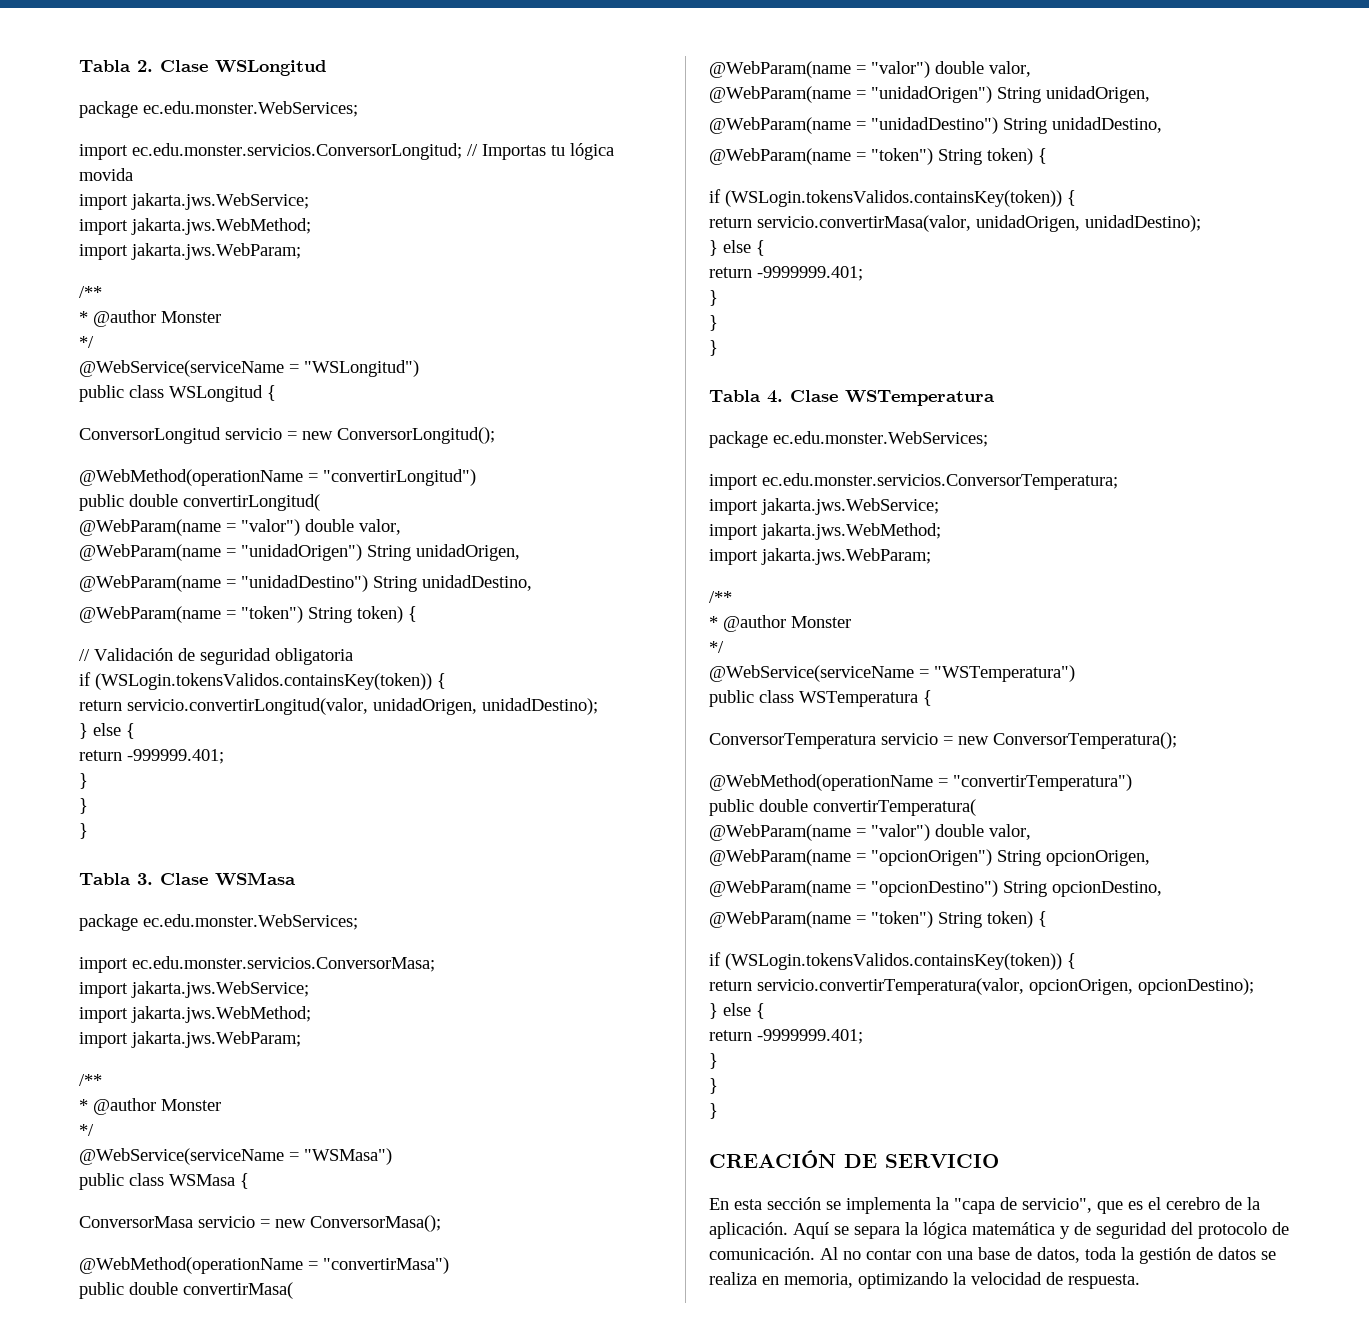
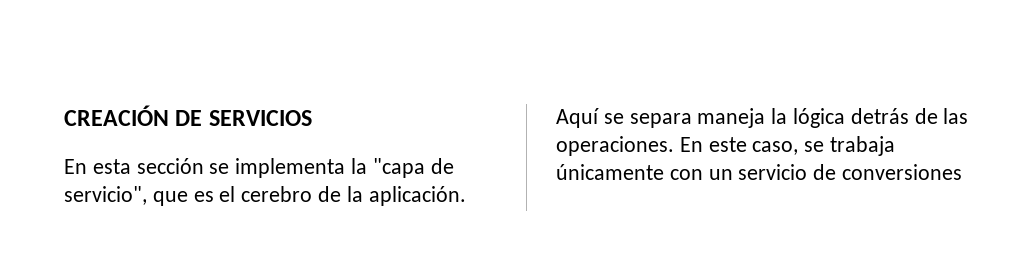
[79,60,326,76] [79,101,358,118] [79,143,614,160] [79,168,133,181] [79,193,309,210] [79,218,311,235] [79,243,301,260] [79,286,102,298] [79,310,221,327] [79,336,94,348] [79,360,419,377] [79,385,276,402] [79,427,495,444] [79,469,476,486] [79,494,320,511] [79,519,401,536] [79,544,520,561] [79,575,532,592] [79,606,417,623] [79,648,353,665] [79,672,446,690] [79,698,598,715] [79,723,135,739] [79,749,224,764] [79,773,88,789] [79,798,88,814] [79,823,88,839] [79,872,296,886] [79,914,358,931] [79,956,435,973] [79,981,309,998] [79,1006,311,1023] [79,1031,301,1048] [79,1074,102,1086] [79,1098,221,1115] [79,1124,94,1136] [79,1148,392,1165] [79,1173,249,1190] [79,1215,441,1232] [79,1257,449,1274] [79,1282,293,1299] [709,61,1031,78] [709,86,1150,103] [709,117,1162,134] [709,148,1047,165] [709,189,1076,207] [709,215,1201,232] [709,240,765,256] [709,266,863,281] [709,290,718,306] [709,315,718,331] [709,340,718,356] [709,390,995,406] [709,431,988,448] [709,473,1118,490] [709,498,939,515] [709,523,941,540] [709,548,931,565] [709,591,732,603] [709,615,851,632] [709,641,724,653] [709,665,1075,682] [709,690,932,707] [709,732,1177,749] [709,774,1132,791] [709,799,976,816] [709,824,1031,841] [709,849,1150,866] [709,880,1162,897] [709,911,1047,928] [709,952,1076,970] [709,978,1254,995] [709,1003,765,1019] [709,1029,863,1044] [709,1053,718,1069] [709,1078,718,1094] [709,1103,718,1119] Tabla 2. Clase WSLongitud // package ec.edu.monster.WebServices; // import ec.edu.monster.servicios.ConversorLongitud; // Importas tu lógica movida // import jakarta.jws.WebService; // import jakarta.jws.WebMethod; // import jakarta.jws.WebParam; // /** // * @author Monster // */ // @WebService(serviceName = "WSLongitud") // public class WSLongitud { // ConversorLongitud servicio = new ConversorLongitud(); // @WebMethod(operationName = "convertirLongitud") // public double convertirLongitud( // @WebParam(name = "valor") double valor, // @WebParam(name = "unidadOrigen") String unidadOrigen, // @WebParam(name = "unidadDestino") String unidadDestino, // @WebParam(name = "token") String token) { // // Validación de seguridad obligatoria // if (WSLogin.tokensValidos.containsKey(token)) { // return servicio.convertirLongitud(valor, unidadOrigen, unidadDestino); // } else { // return -999999.401; // } // } // } // Tabla 3. Clase WSMasa // package ec.edu.monster.WebServices; // import ec.edu.monster.servicios.ConversorMasa; // import jakarta.jws.WebService; // import jakarta.jws.WebMethod; // import jakarta.jws.WebParam; // /** // * @author Monster // */ // @WebService(serviceName = "WSMasa") // public class WSMasa { // ConversorMasa servicio = new ConversorMasa(); // @WebMethod(operationName = "convertirMasa") // public double convertirMasa( // @WebParam(name = "valor") double valor, // @WebParam(name = "unidadOrigen") String unidadOrigen, // @WebParam(name = "unidadDestino") String unidadDestino, // @WebParam(name = "token") String token) { // if (WSLogin.tokensValidos.containsKey(token)) { // return servicio.convertirMasa(valor, unidadOrigen, unidadDestino); // } else { // return -9999999.401; // } // } // } // Tabla 4. Clase WSTemperatura // package ec.edu.monster.WebServices; // import ec.edu.monster.servicios.ConversorTemperatura; // import jakarta.jws.WebService; // import jakarta.jws.WebMethod; // import jakarta.jws.WebParam; // /** // * @author Monster // */ // @WebService(serviceName = "WSTemperatura") // public class WSTemperatura { // ConversorTemperatura servicio = new ConversorTemperatura(); // @WebMethod(operationName = "convertirTemperatura") // public double convertirTemperatura( // @WebParam(name = "valor") double valor, // @WebParam(name = "opcionOrigen") String opcionOrigen, // @WebParam(name = "opcionDestino") String opcionDestino, // @WebParam(name = "token") String token) { // if (WSLogin.tokensValidos.containsKey(token)) { // return servicio.convertirTemperatura(valor, opcionOrigen, opcionDestino); // } else { // return -9999999.401; // } // } // } // -> (64, 115) none
[885,1154,999,1168] SERVICIO -> [208,110,312,126] SERVICIOS
(900, 1232) none -> [697,108,766,128] maneja
[972,1222,1289,1239] [709,1247,1276,1264] [709,1272,1140,1289] matemática y de seguridad del protocolo de comunicación. Al no contar con una base de datos, toda la gestión de datos se realiza en memoria, optimizando la velocidad de respuesta. -> [850,108,969,124] [556,136,896,156] [556,164,963,180] detrás de las operaciones. En este caso, se trabaja únicamente con un servicio de conversiones

